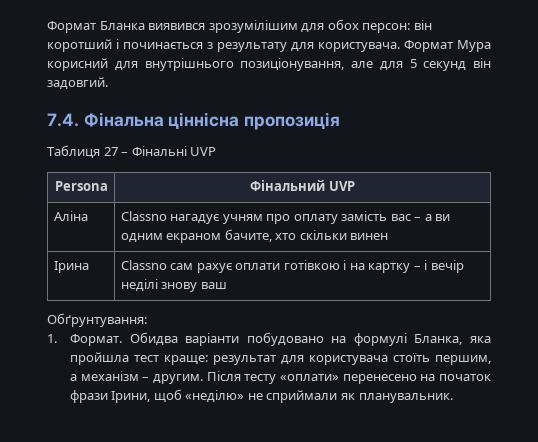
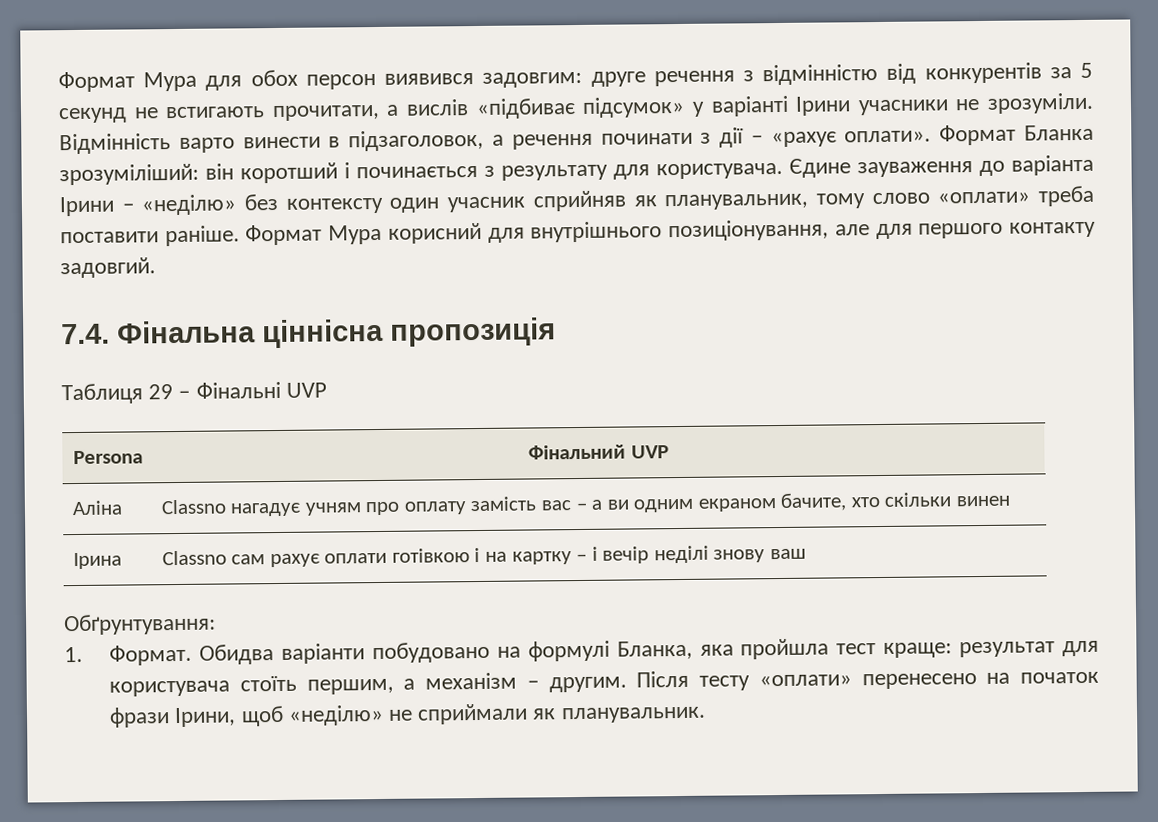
[47,19,411,33] Формат Бланка виявився зрозумілішим для обох персон: -> [58,62,1093,93] [58,92,1095,124] [59,124,1095,155] [59,163,199,186] Формат Мура для обох персон виявився задовгим: друге речення з відмінністю від конкурентів за 5 секунд не встигають прочитати, а вислів «підбиває підсумок» у варіанті Ірини учасники не зрозуміли. Відмінність варто винести в підзаголовок, а речення починати з дії – «рахує оплати». Формат Бланка зрозуміліший:
(400, 47) none -> [789,154,1094,178] [59,185,1095,217] [60,225,240,247] Єдине зауваження до варіанта Ірини – «неділю» без контексту один учасник сприйняв як планувальник, тому слово «оплати» треба поставити раніше.
[409,58,491,71] 5 секунд він -> [918,221,1097,239] першого контакту
[103,147,118,156] 27 -> [148,384,174,400] 29

